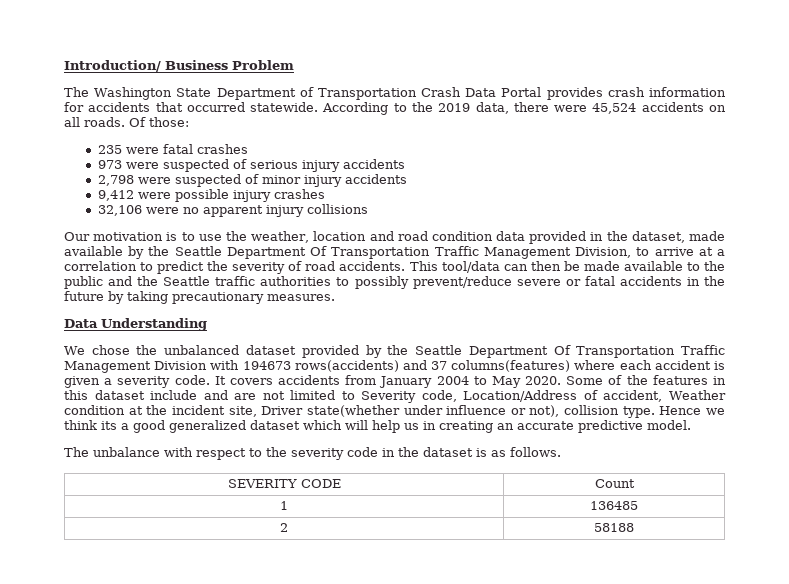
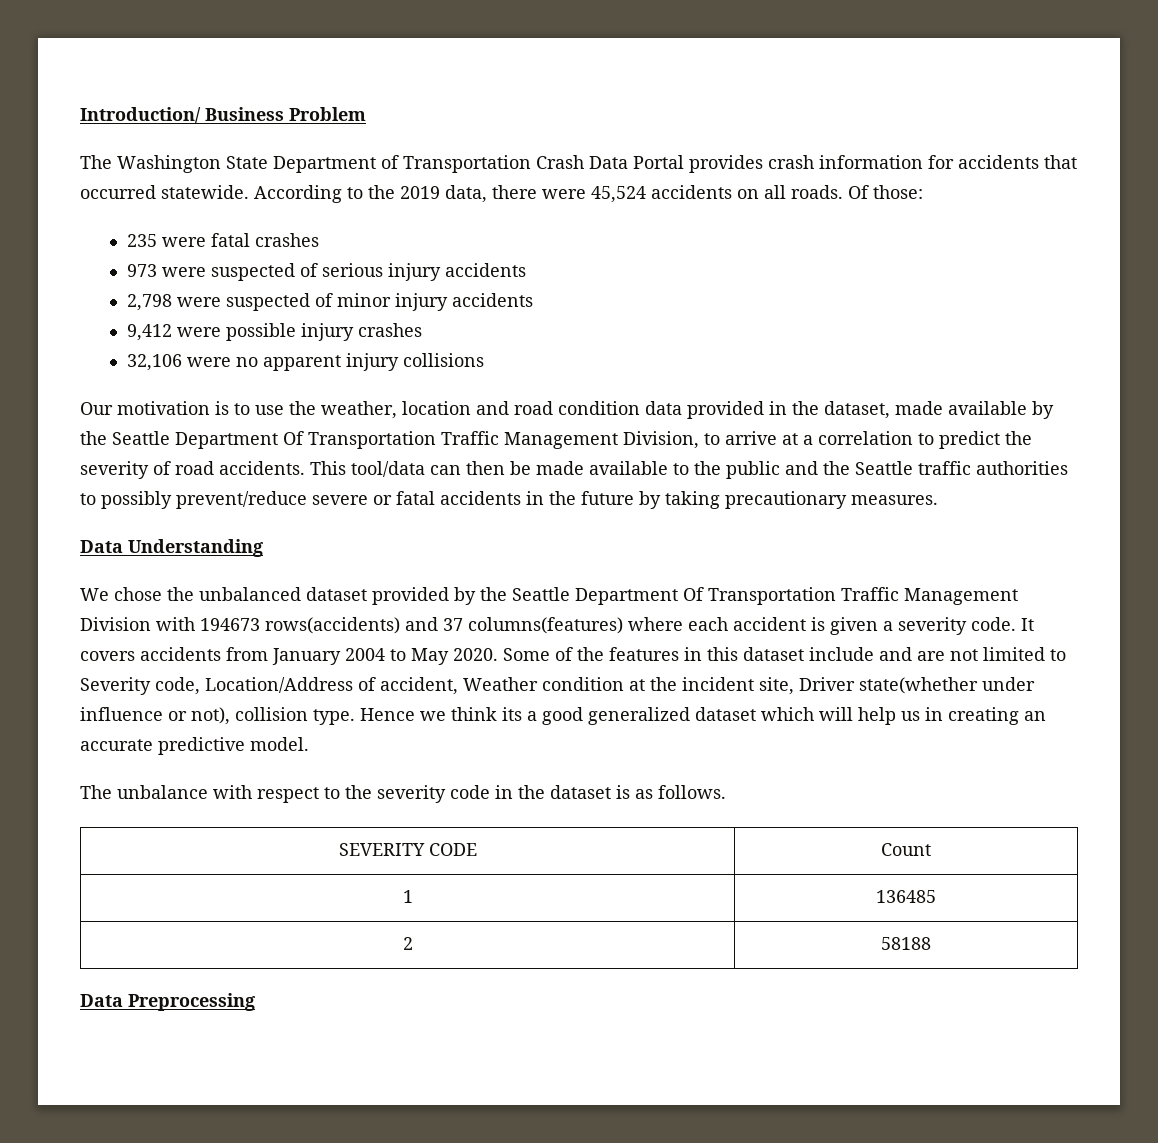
(635, 527) none -> [80,993,255,1011] // Data Preprocessing

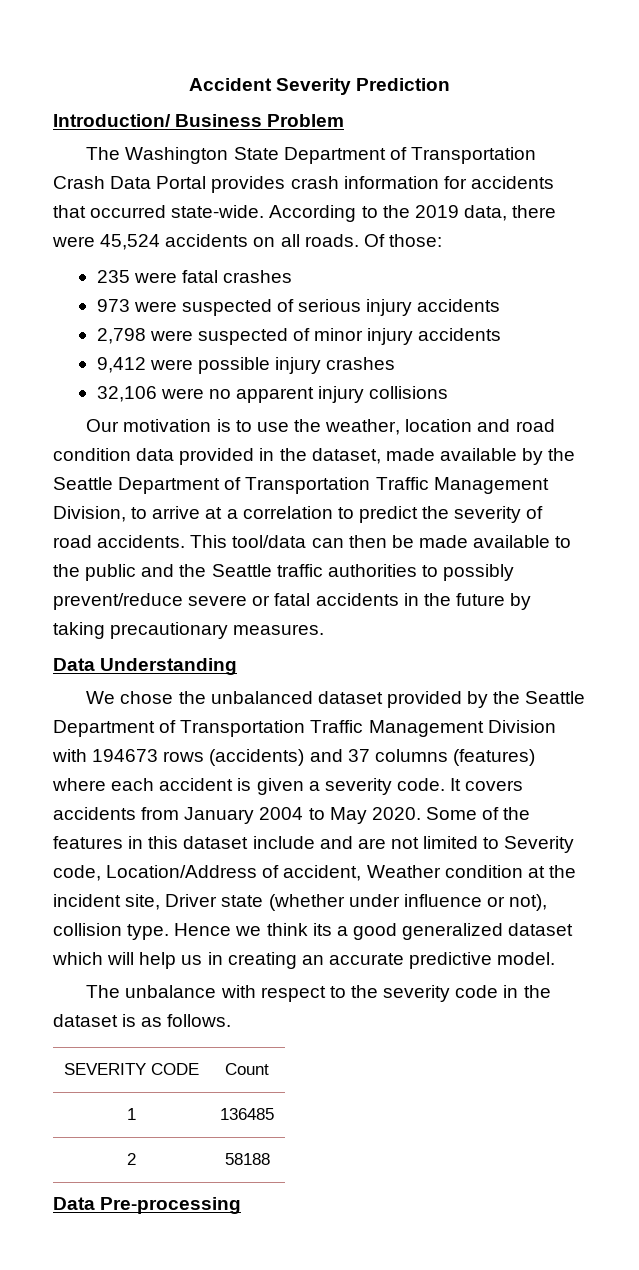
(80, 115) none -> [188,78,451,95] Accident Severity Prediction //
[161,185,249,199] statewide. -> [171,205,265,218] state-wide.
[283,431,304,445] Of -> [224,477,242,490] of
[683,587,704,601] Of -> [159,720,177,733] of
[265,617,623,634] rows(accidents) and 37 columns(features) -> [163,749,535,766] rows (accidents) and 37 columns (features)
[859,677,978,694] state(whether -> [221,894,345,911] state (whether
[128,993,255,1011] Preprocessing -> [100,1197,242,1214] Pre-processing

